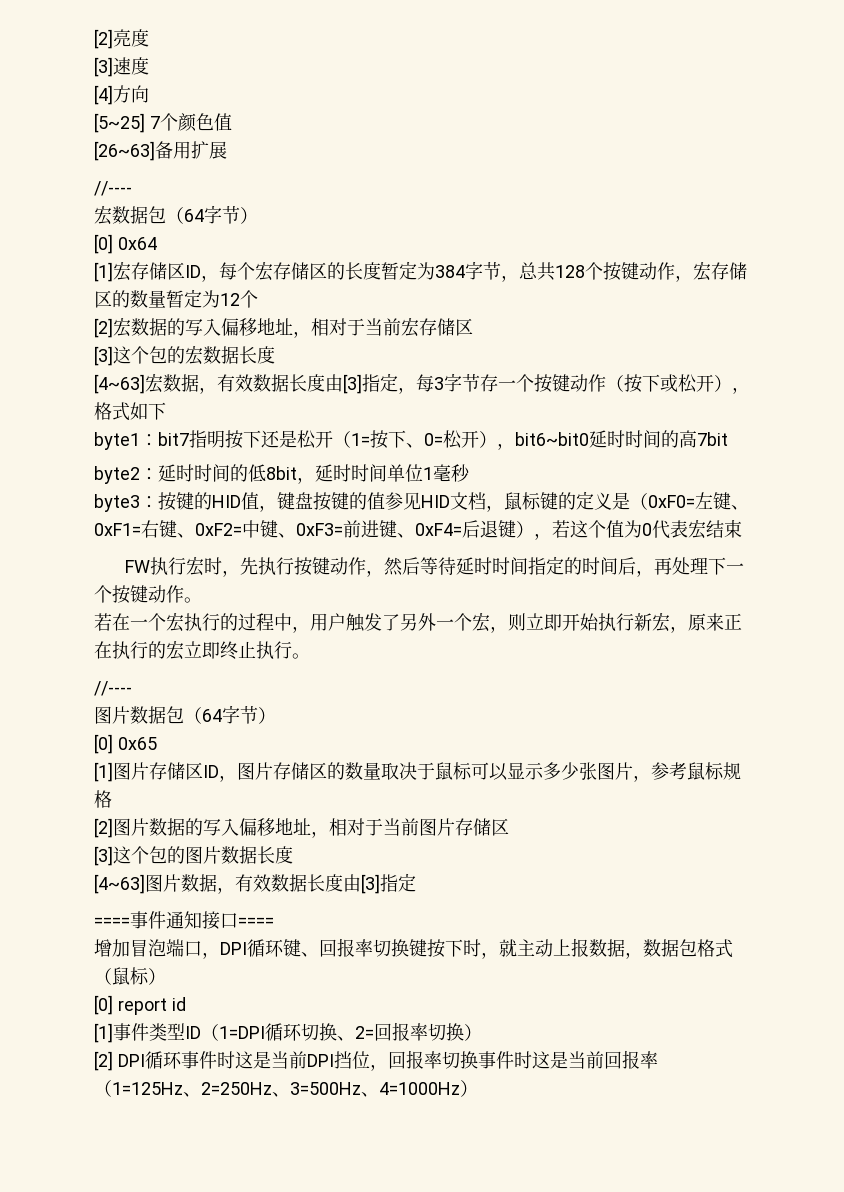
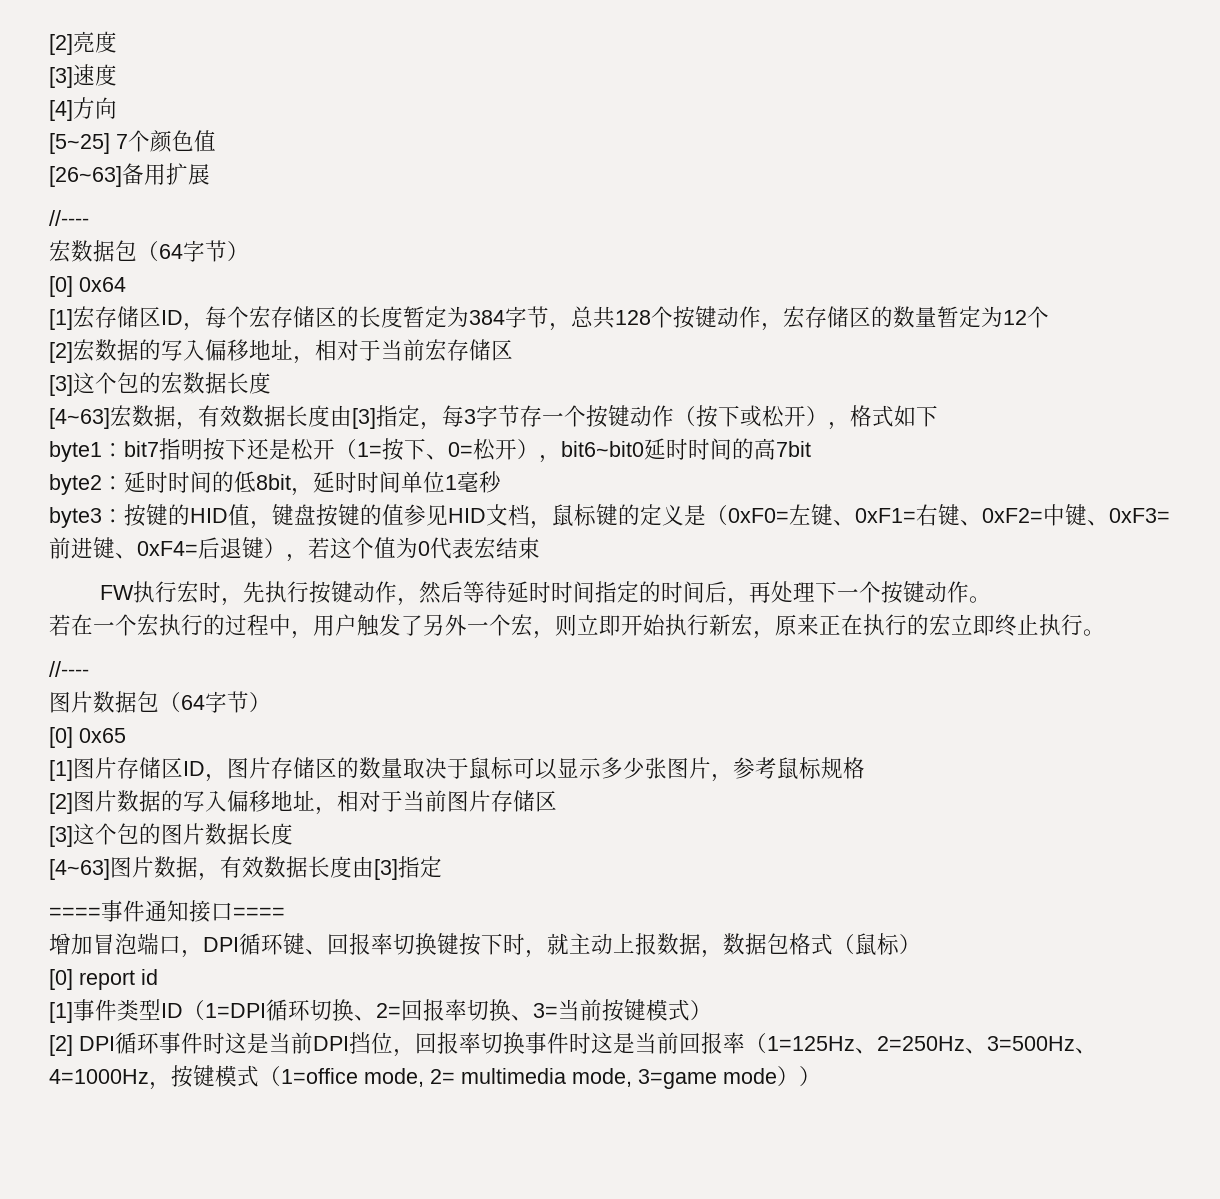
(464, 1032) none -> [511,999,690,1022] 、3=当前按键模式
(460, 1088) none -> [149,1065,799,1090] ，按键模式（1=office mode, 2= multimedia mode, 3=game mode）

